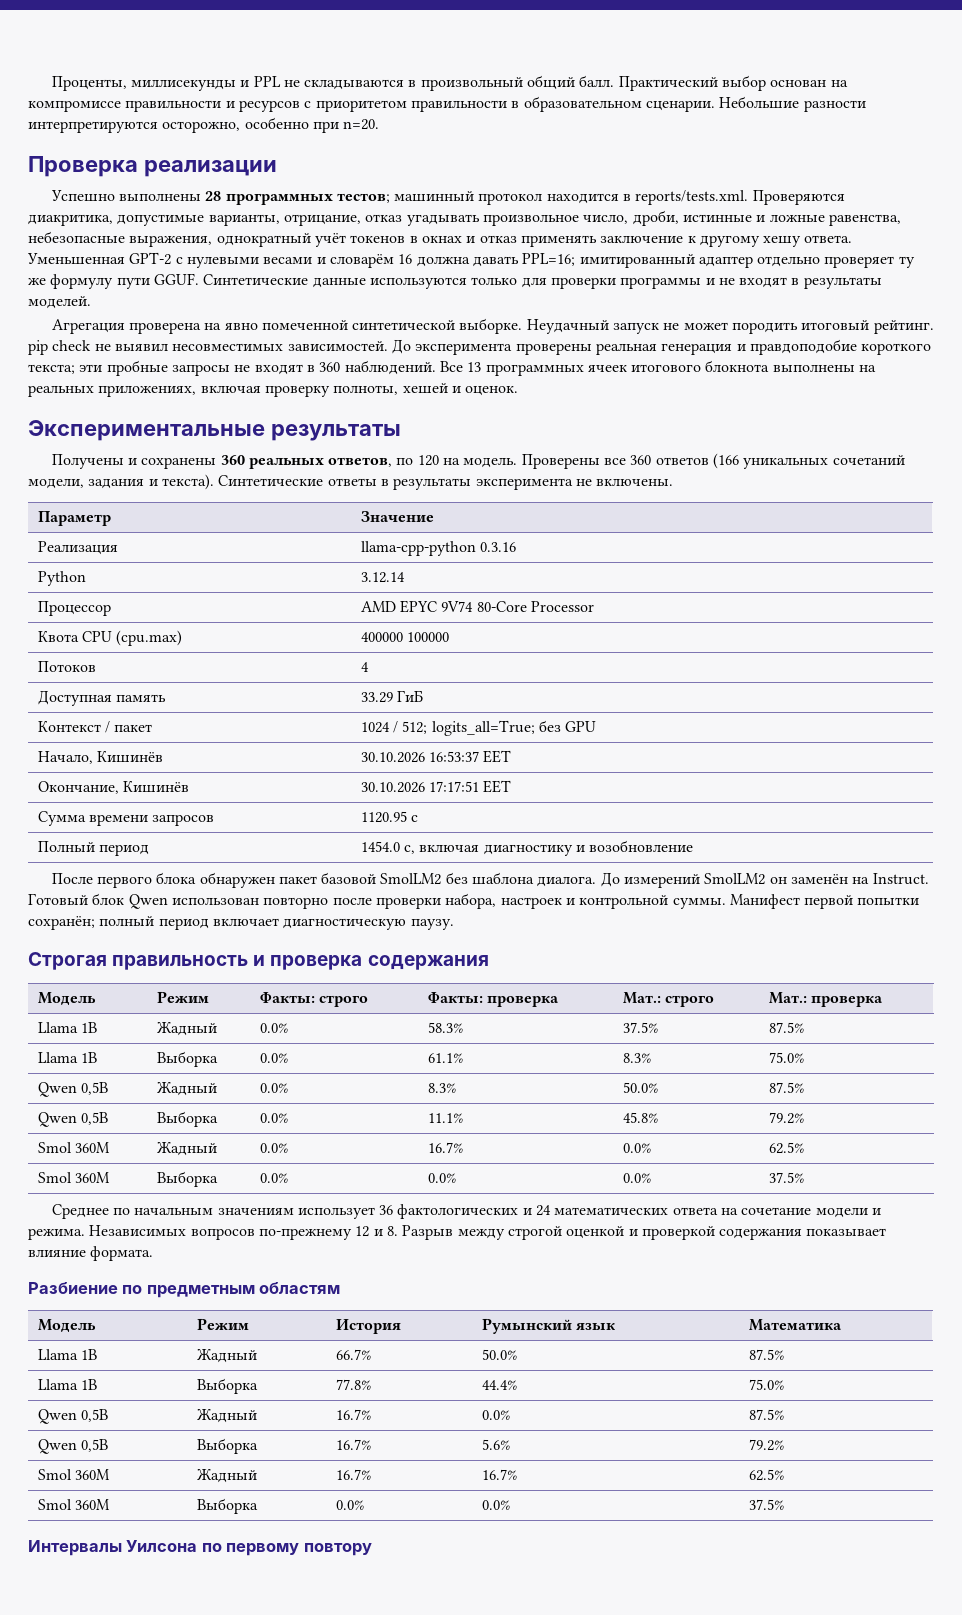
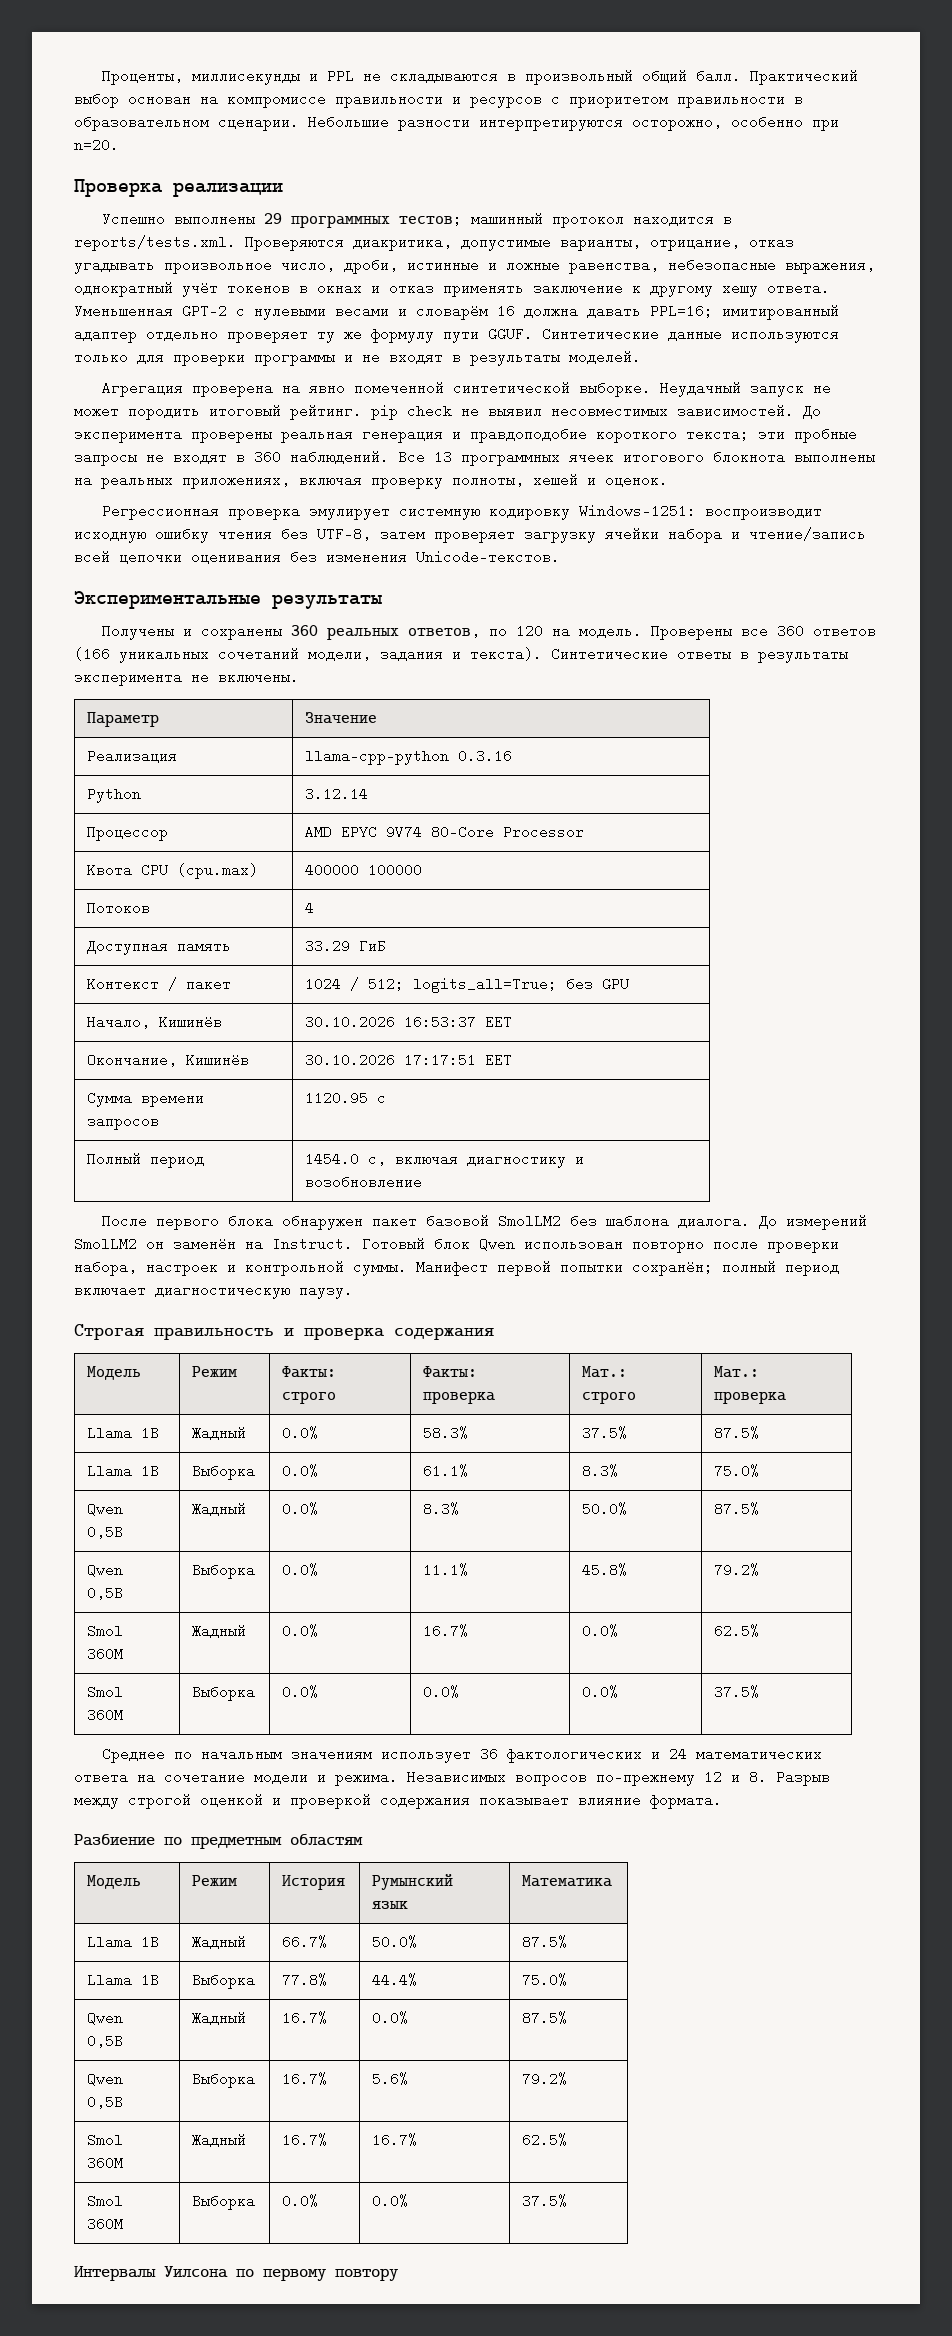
[205,191,222,201] 28 -> [263,213,282,224] 29
(519, 391) none -> [101,502,822,520] [74,525,866,543] [74,548,560,565] // Регрессионная проверка эмулирует системную кодировку Windows-1251: воспроизводит исходную ошибку чтения без UTF-8, затем проверяет загрузку ячейки набора и чтение/запись всей цепочки оценивания без изменения Unicode-текстов.

